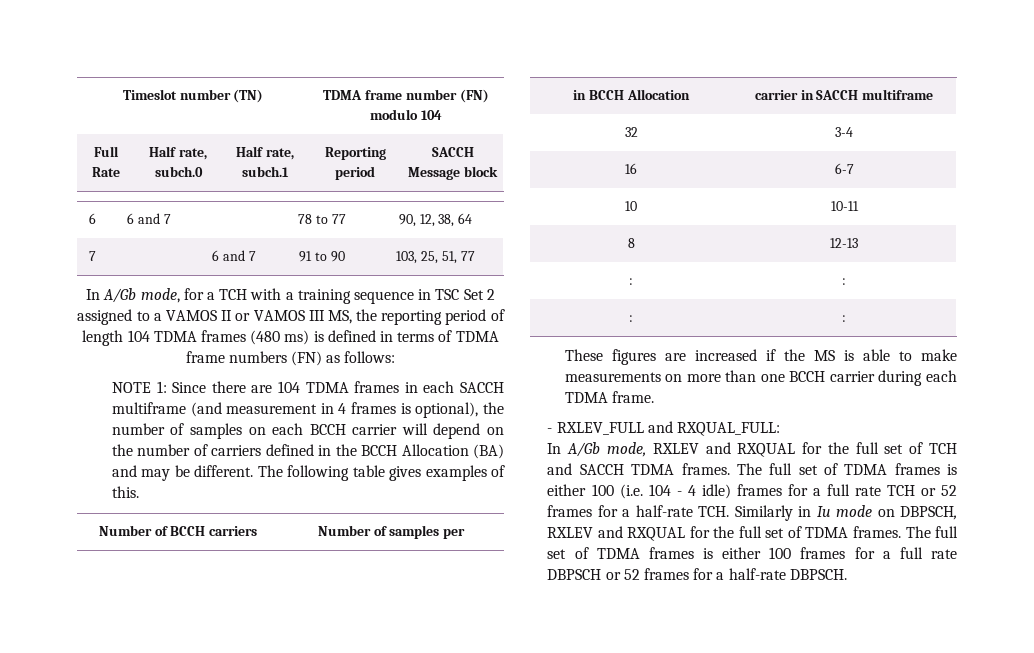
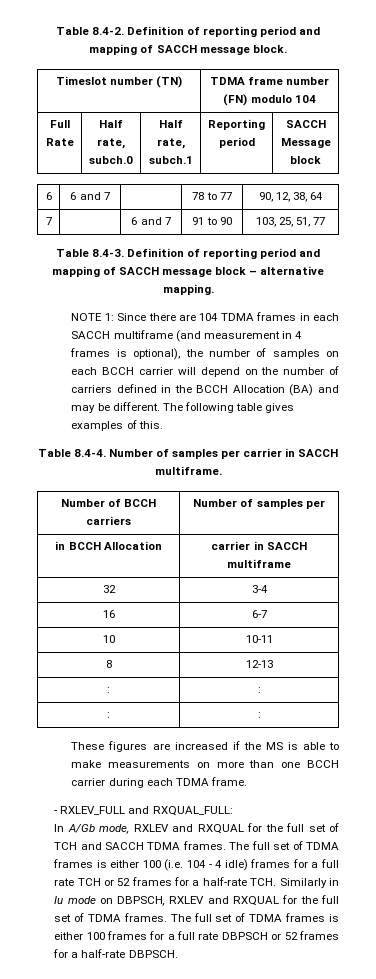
(122, 94) none -> [55,26,321,37] [89,44,287,55] Table 8.4-2. Definition of reporting period and mapping of SACCH message block. //
[86,288,495,304] [77,309,505,325] [82,330,499,346] [185,351,396,366] In A/Gb mode, for a TCH with a training sequence in TSC Set 2 assigned to a VAMOS II or VAMOS III MS, the reporting period of length 104 TDMA frames (480 ms) is defined in terms of TDMA frame numbers (FN) as follows: -> [55,248,321,259] [51,266,325,277] [162,284,214,295] Table 8.4-3. Definition of reporting period and mapping of SACCH message block – alternative mapping.
(139, 492) none -> [37,448,339,459] [154,466,222,475] // Table 8.4-4. Number of samples per carrier in SACCH multiframe.

